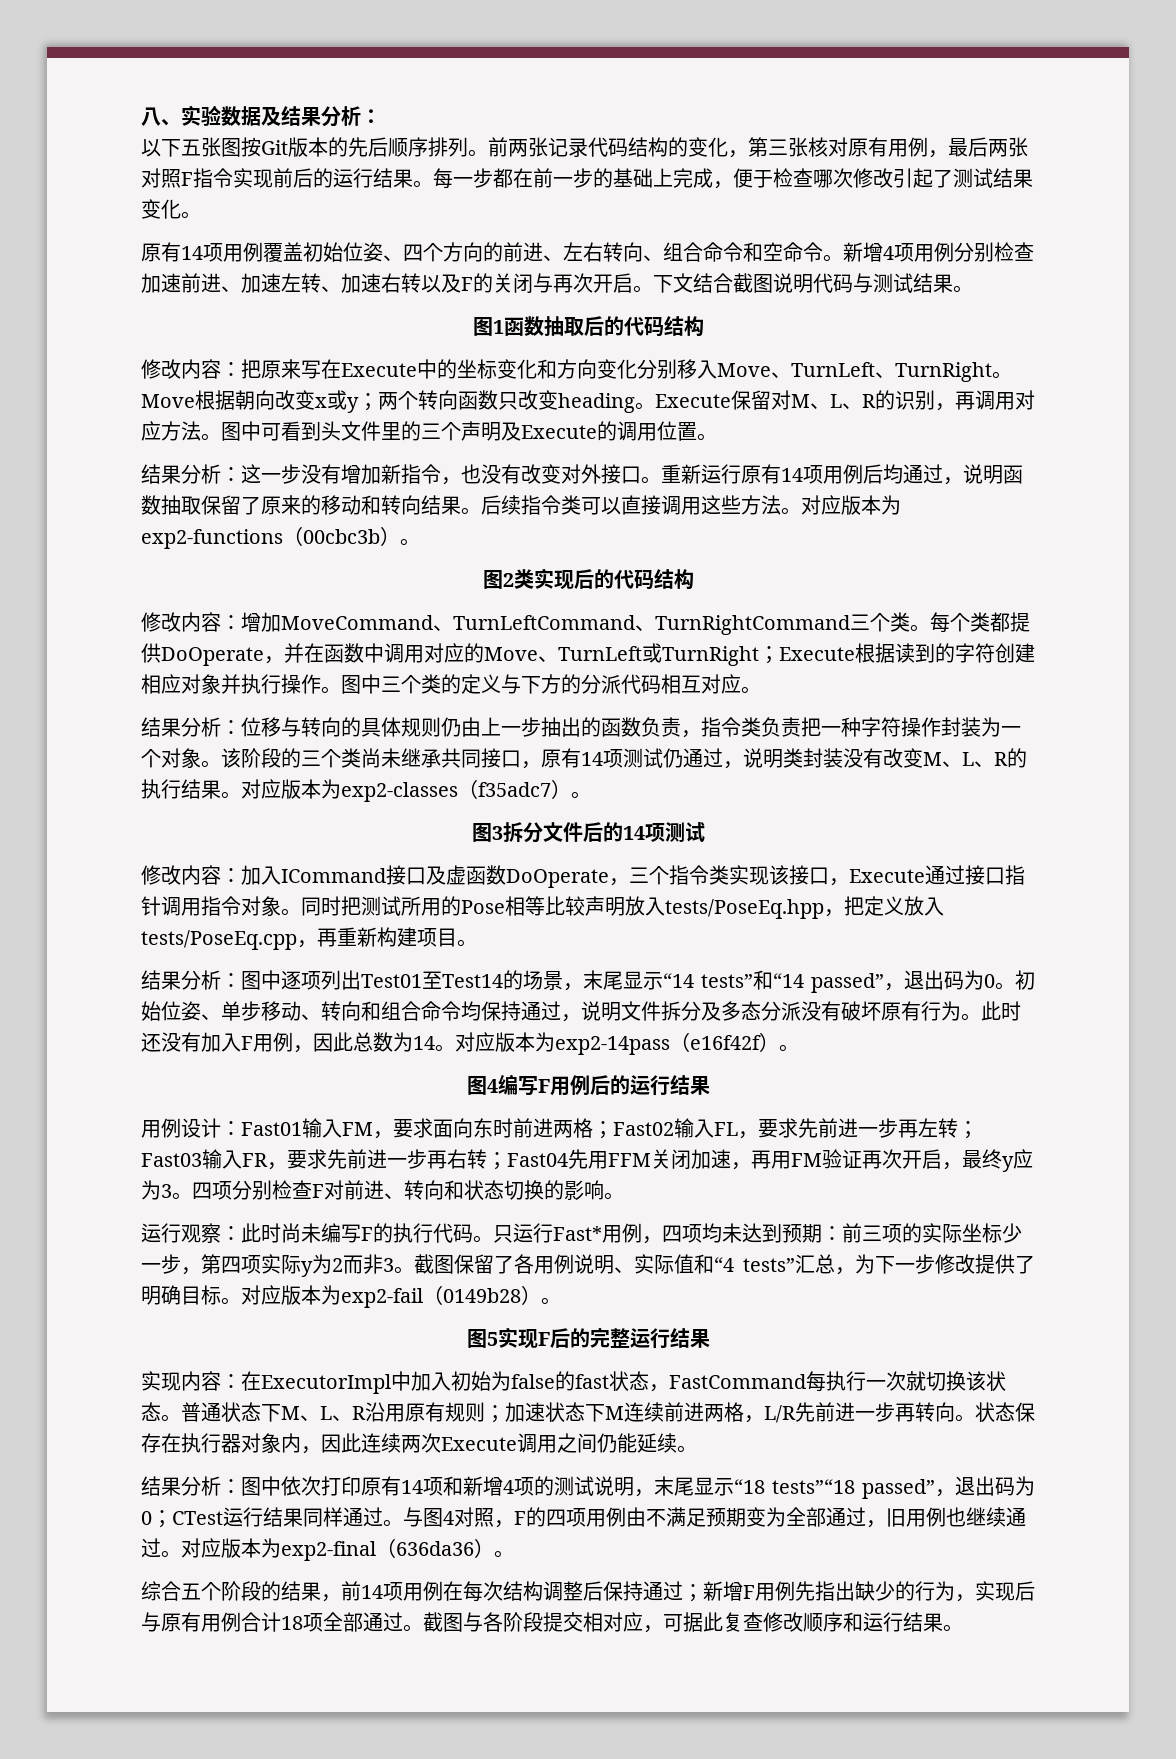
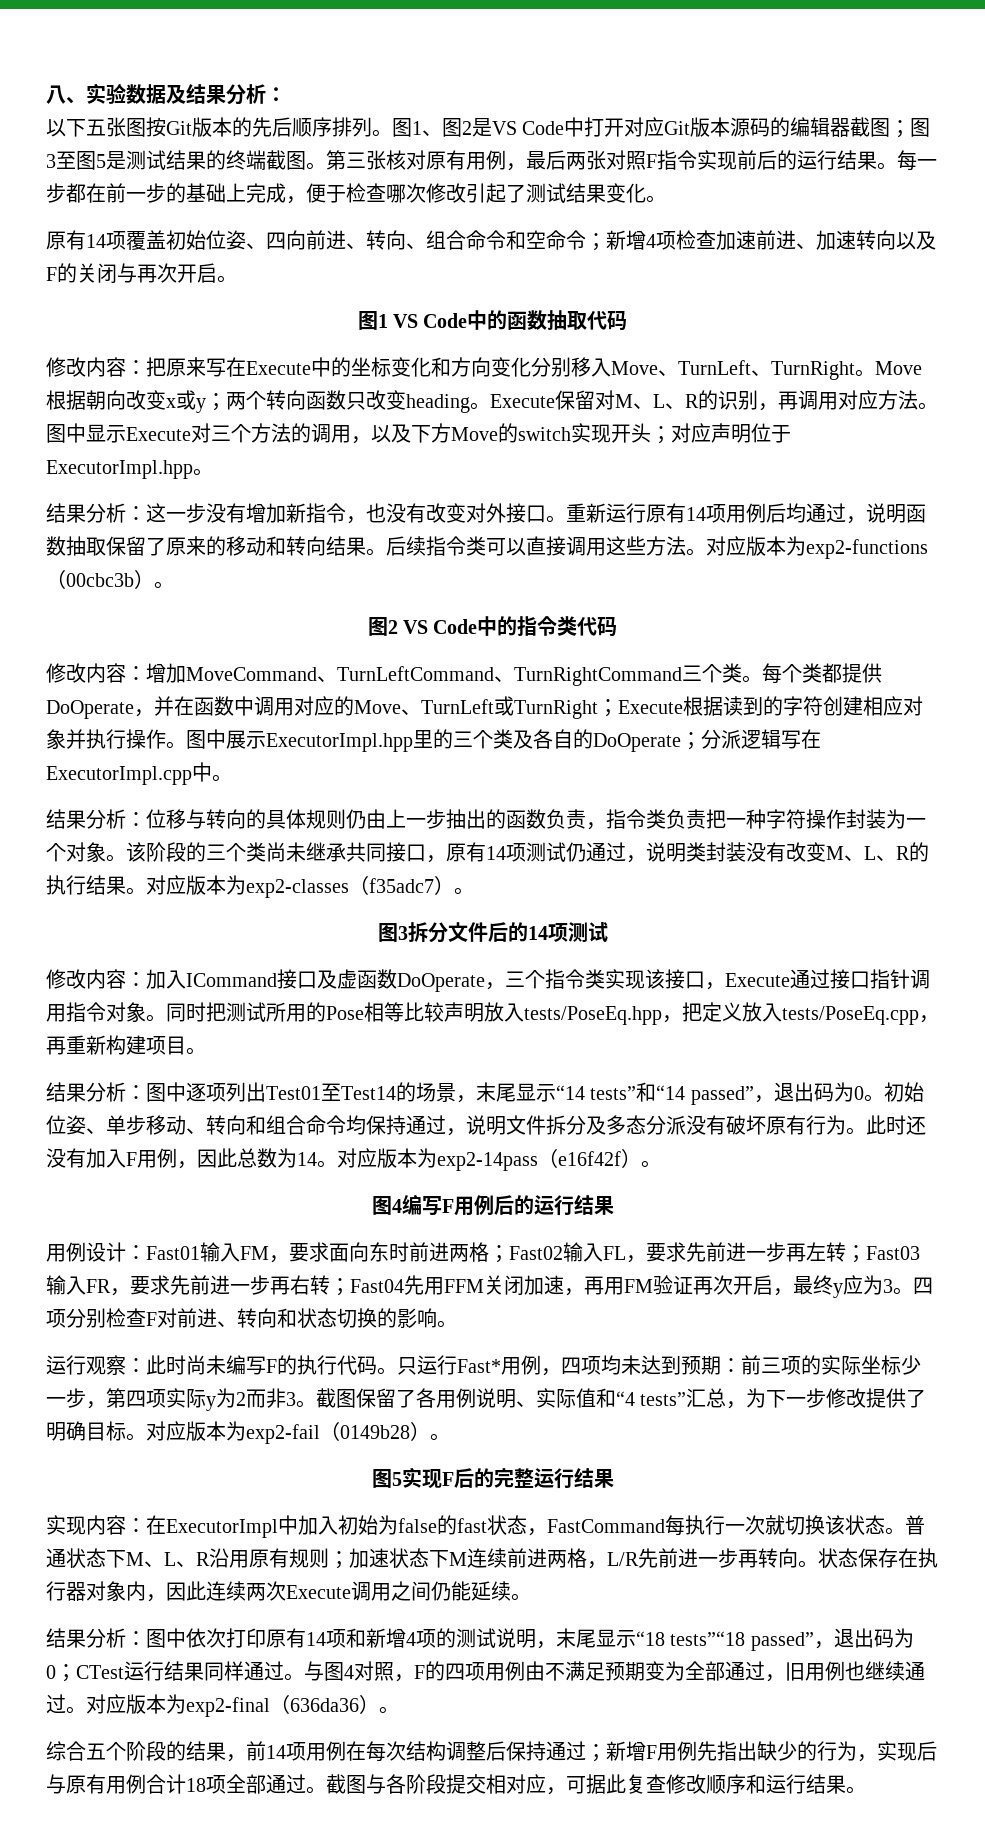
[488,137,748,158] 前两张记录代码结构的变化， -> [392,117,931,138] [46,150,326,170] 图1、图2是VS Code中打开对应Git版本源码的编辑器截图；图3至图5是测试结果的终端截图。
[223,242,263,262] 用例 -> (126, 240) none
[423,242,603,262] 个方向的前进、左右 -> [286,230,366,250] 向前进、
[823,242,994,262] 。新增4项用例分别 -> [586,230,676,251] ；新增4项
[281,273,421,293] 左转、加速右转 -> [856,230,896,250] 转向
[653,273,973,293] [472,316,704,337] 下文结合截图说明代码与测试结果。 // 图1函数抽取后的代码结构 -> [357,310,628,331] // 图1 VS Code中的函数抽取代码
[261,421,697,441] 可看到头文件里的三个声明及Execute的调用位置 -> [86,423,791,444] [46,460,193,479] 显示Execute对三个方法的调用，以及下方Move的switch实现开头；对应声明位于ExecutorImpl.hpp
[513,568,694,590] 类实现后的代码结构 -> [403,616,618,637] VS Code中的指令类代码
[381,674,741,694] 三个类的定义与下方的分派代码相互对应 -> [226,729,821,752] [46,762,212,785] 展示ExecutorImpl.hpp里的三个类及各自的DoOperate；分派逻辑写在ExecutorImpl.cpp中

